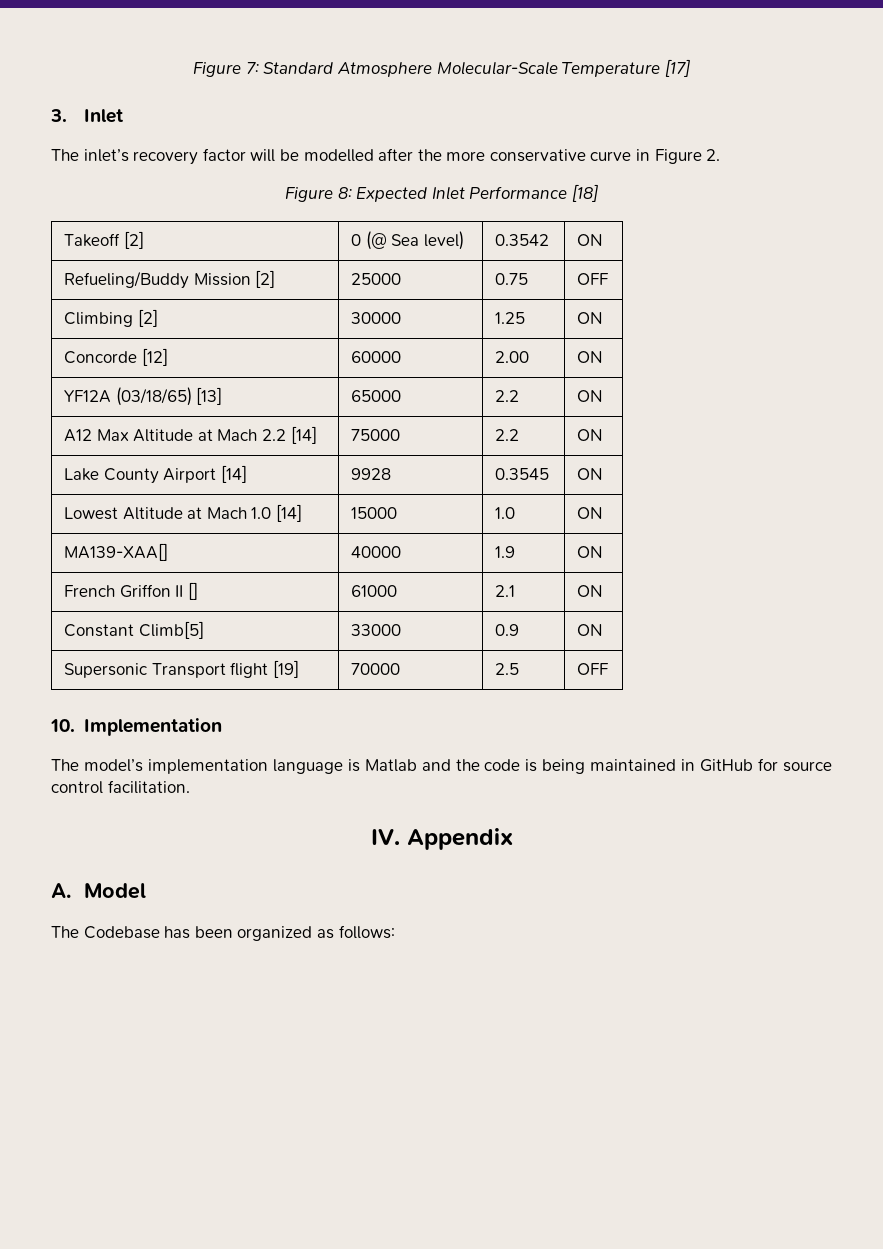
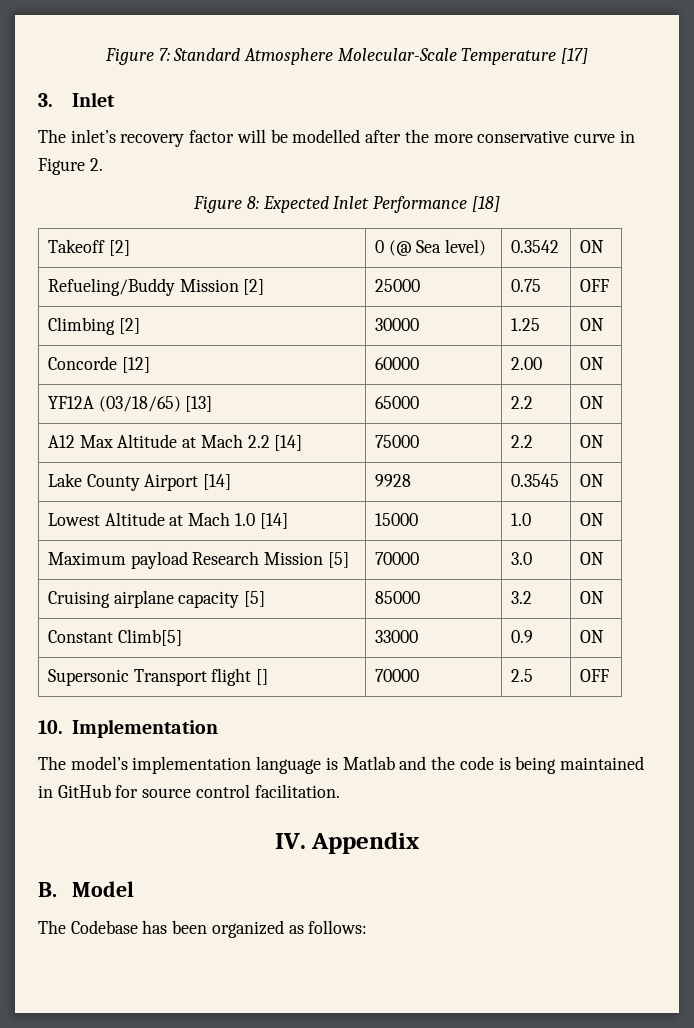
[64,543,169,561] [351,546,402,558] [495,546,516,558] [577,546,604,558] [64,582,198,600] [351,585,398,597] [495,585,516,597] MA139-XAA[] | 40000 | 1.9 | ON // French Griffon II [] | 61000 | 2.1 -> [48,551,349,569] [375,552,420,565] [511,552,533,565] [580,552,605,565] [48,590,266,608] [375,591,421,604] [511,591,533,604] Maximum payload Research Mission [5] | 70000 | 3.0 | ON // Cruising airplane capacity [5] | 85000 | 3.2
[272,660,299,678] [19] -> [256,669,269,685] []
[51,883,71,898] A. -> [38,882,57,897] B.

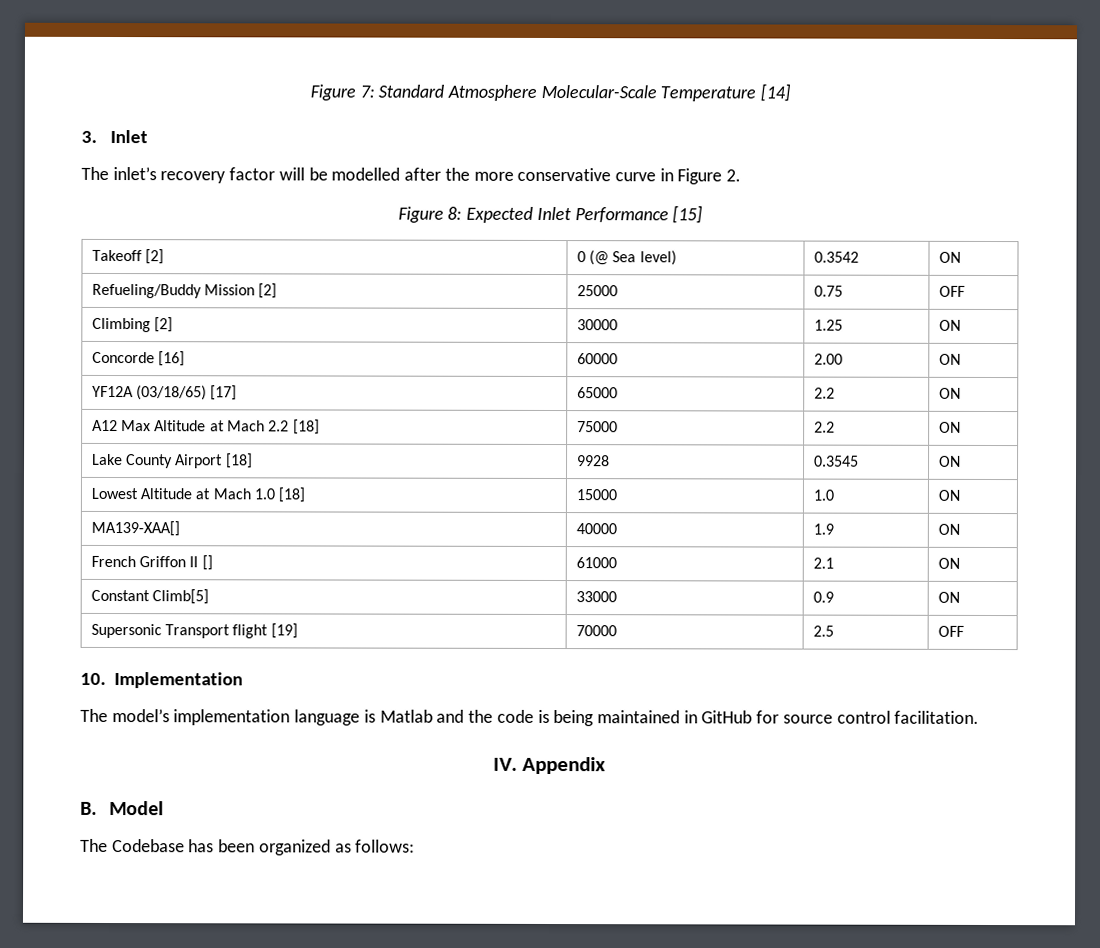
[561,48,589,64] [17] -> [760,83,792,102] [14]
[471,196,500,212] [18] -> [672,205,704,224] [15]
[121,357,150,373] [12] -> [158,351,186,367] [16]
[185,396,213,412] [13] -> [210,385,238,401] [17]
[274,435,303,451] [14] -> [292,419,320,435] [18]
[203,474,232,490] [14] -> [225,453,253,469] [18]
[259,513,288,529] [14] -> [278,487,306,503] [18]
[48,551,349,569] [375,552,420,565] [511,552,533,565] [580,552,605,565] [48,590,266,608] [375,591,421,604] [511,591,533,604] Maximum payload Research Mission [5] | 70000 | 3.0 | ON // Cruising airplane capacity [5] | 85000 | 3.2 -> [90,520,180,537] [575,523,617,535] [812,523,834,535] [937,523,960,535] [90,555,213,571] [575,557,617,569] [812,557,834,569] MA139-XAA[] | 40000 | 1.9 | ON // French Griffon II [] | 61000 | 2.1
[256,669,269,685] [] -> [270,623,298,639] [19]

